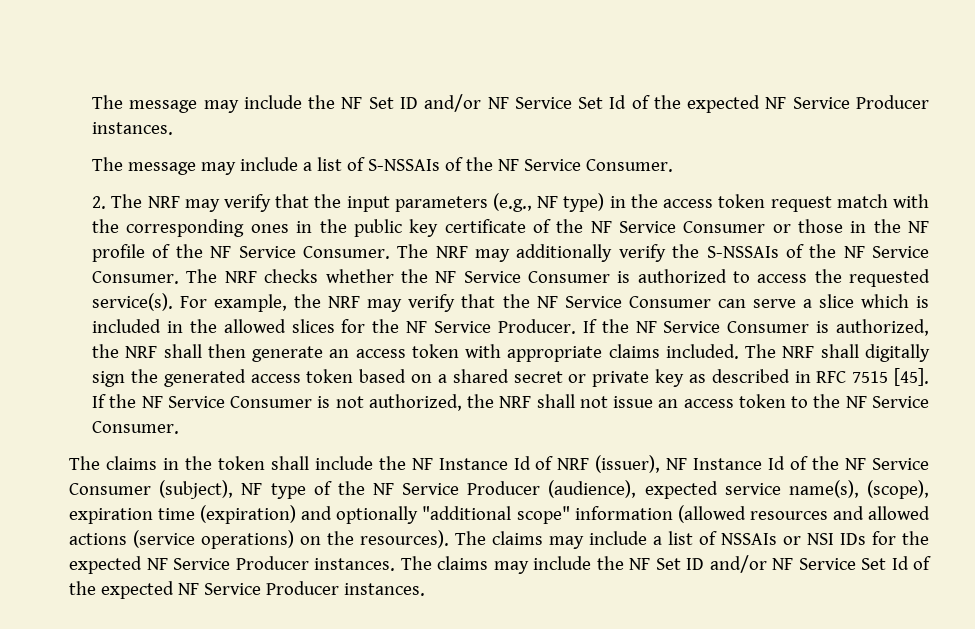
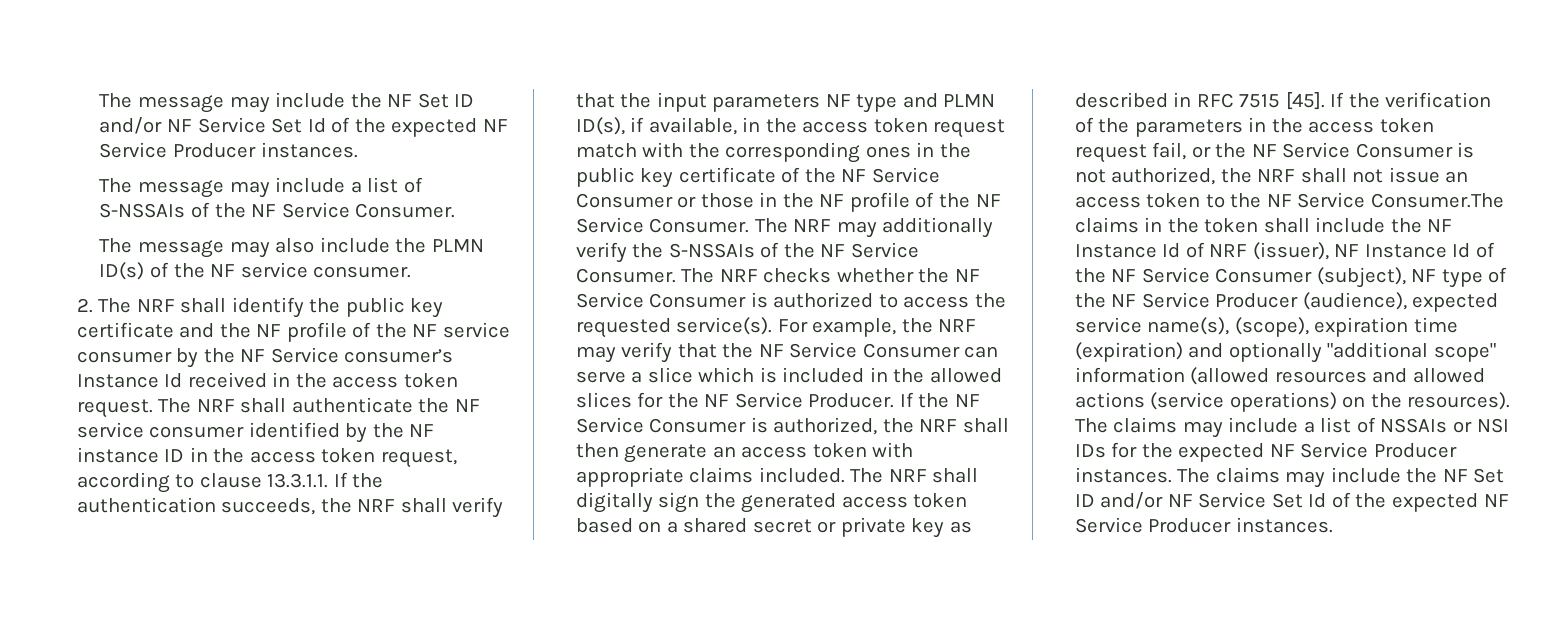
[92,194,220,212] 2. The NRF may -> [99,237,484,258] [99,262,412,280] [76,297,444,318] [76,322,511,342] [76,347,454,368] [76,372,458,388] [76,397,480,418] [76,422,435,443] [76,447,457,468] [76,472,384,493] [76,497,447,515] The message may also include the PLMN ID(s) of the NF service consumer. // 2. The NRF shall identify the public key certificate and the NF profile of the NF service consumer by the NF Service consumer’s Instance Id received in the access token request. The NRF shall authenticate the NF service consumer identified by the NF instance ID in the access token request, according to clause 13.3.1.1. If the authentication succeeds, the NRF shall
[493,193,605,212] (e.g., NF type) -> [825,93,996,113] [575,117,737,135] NF type and PLMN ID(s), if available,
(137, 401) none -> [1385,92,1492,108] [1074,117,1434,137] [1074,142,1247,163] verification of the parameters in the access token request fail, or the
[92,421,180,434] [69,456,101,470] Consumer. // The -> [1370,193,1504,208] Consumer.The

